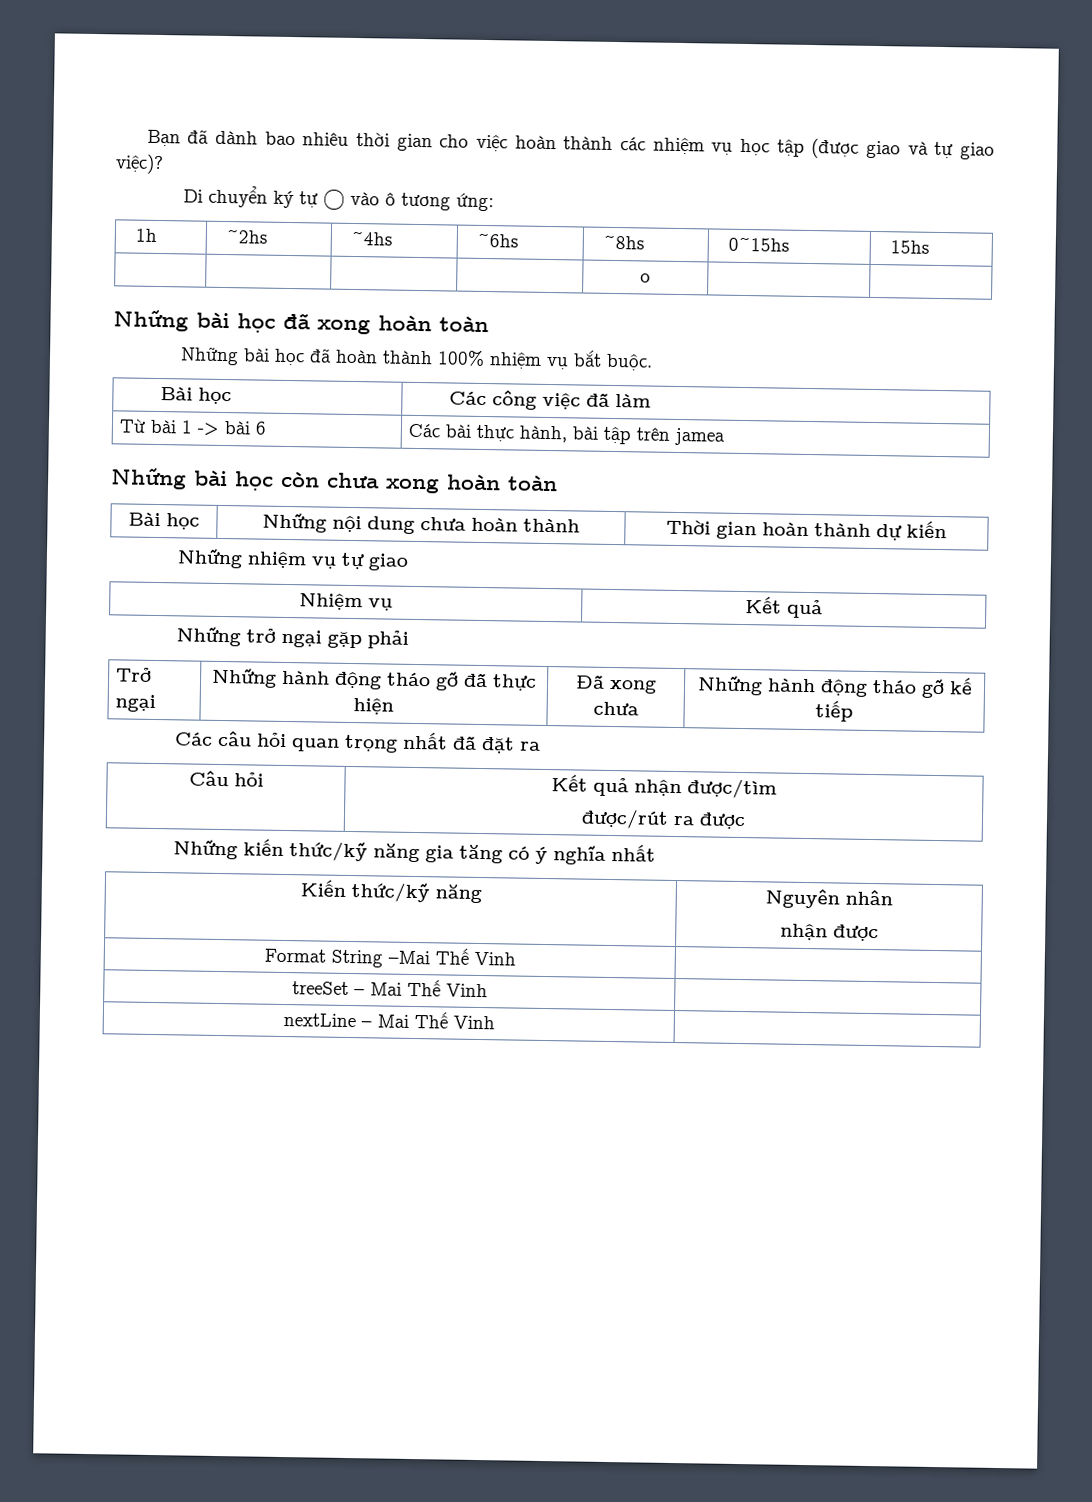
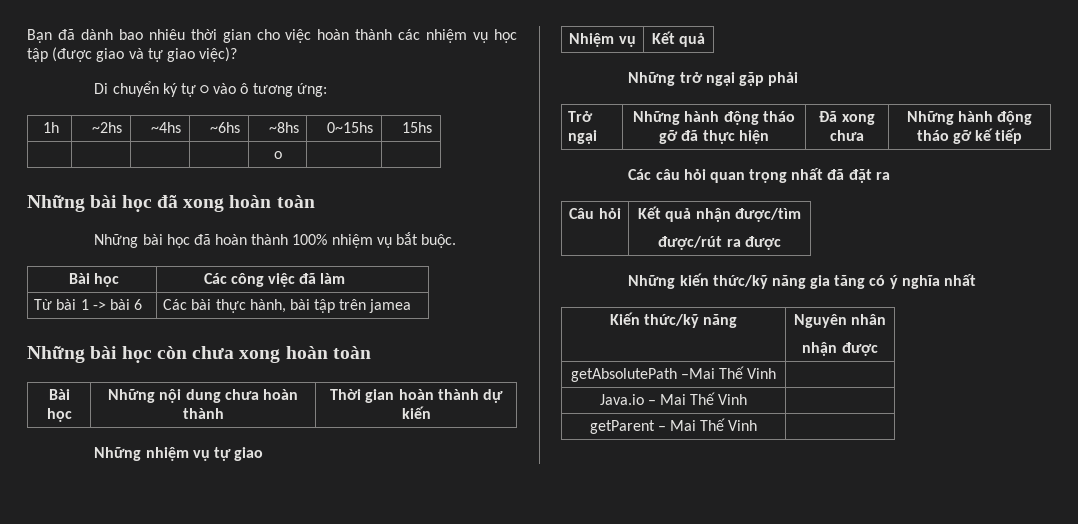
[263,948,383,968] Format String -> [570,368,677,382] getAbsolutePath
[291,981,349,995] treeSet -> [599,394,644,405] Java.io
[282,1012,356,1028] nextLine -> [589,420,655,434] getParent

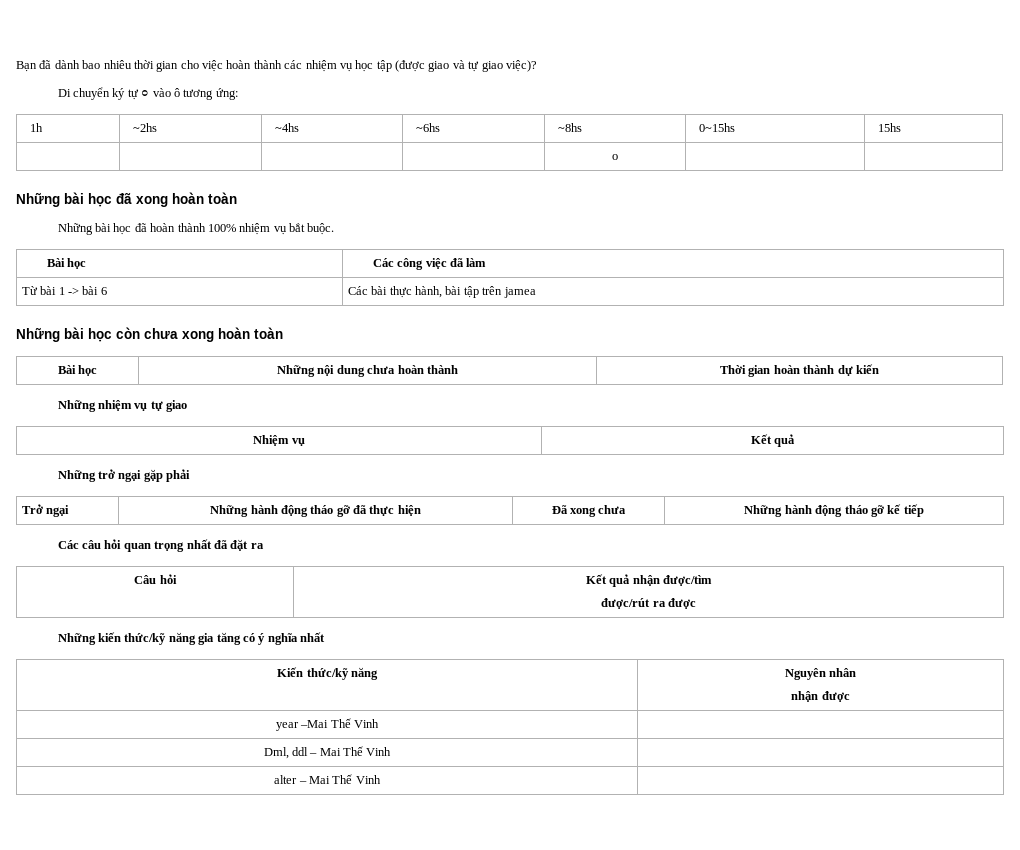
[570,368,677,382] getAbsolutePath -> [275,722,299,731] year
[599,394,644,405] Java.io -> [263,747,308,759] Dml, ddl
[589,420,655,434] getParent -> [274,775,298,784] alter

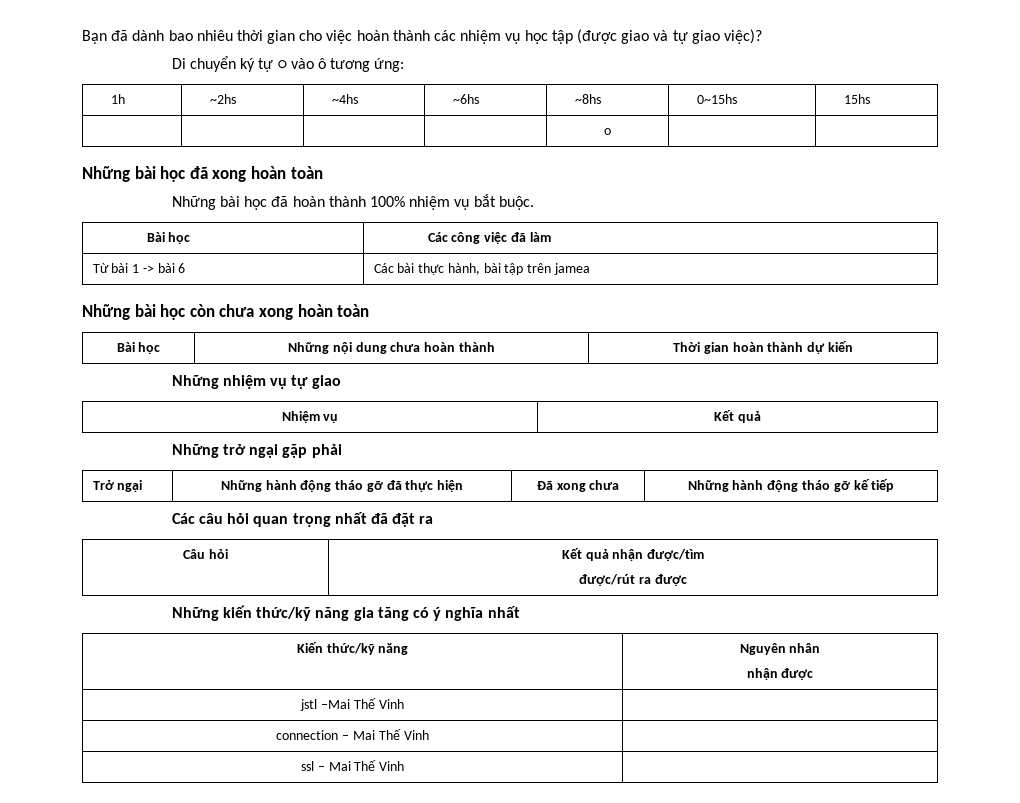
[275,722,299,731] year -> [300,699,318,711] jstl
[263,747,308,759] Dml, ddl -> [276,730,339,740] connection
[274,775,298,784] alter -> [300,761,314,771] ssl

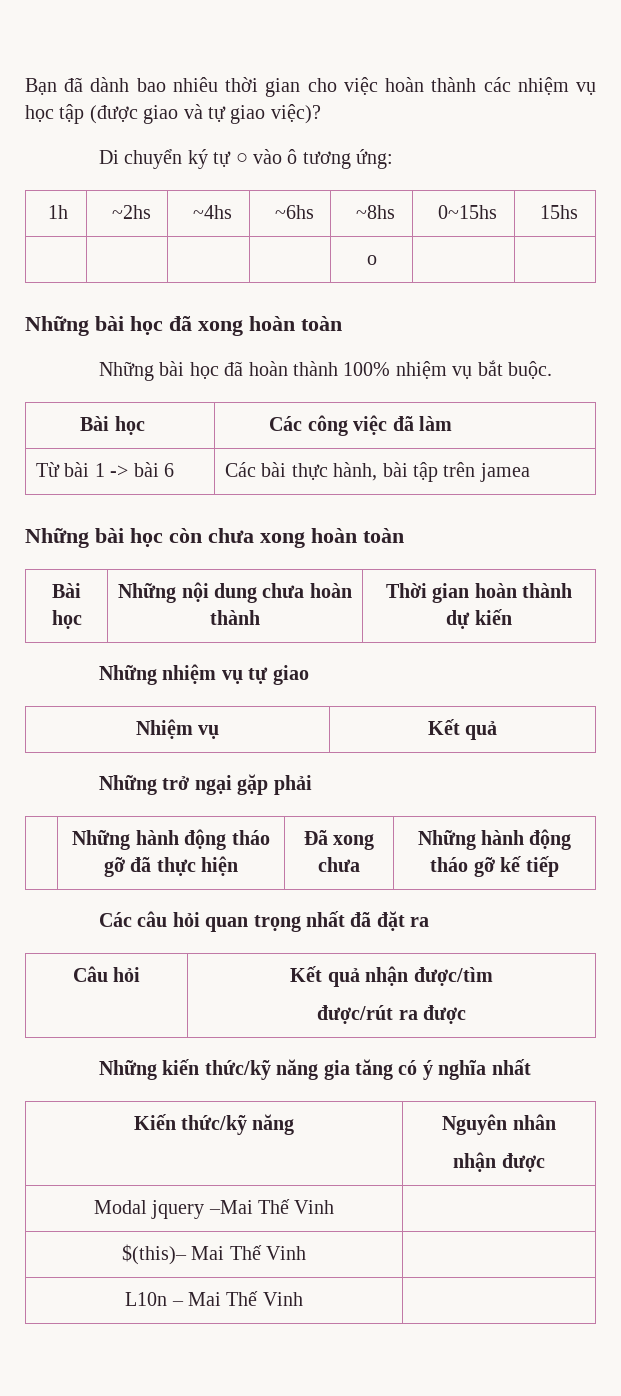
[92,480,143,492] Trở ngại -> (312, 785) none
[300,699,318,711] jstl -> [93,1200,205,1219] Modal jquery
[276,729,429,740] [300,760,405,771] connection – Mai Thế Vinh | // ssl – Mai Thế Vinh | -> [121,1244,307,1265] [125,1291,303,1306] $(this)– Mai Thế Vinh | // L10n – Mai Thế Vinh |

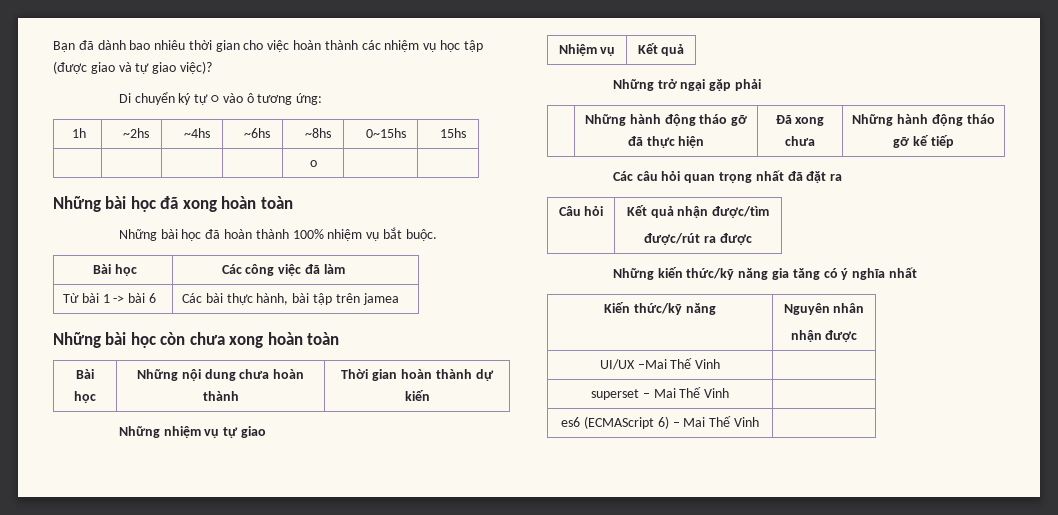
[93,1200,205,1219] Modal jquery -> [599,359,635,370] UI/UX
[121,1244,187,1265] $(this)– -> [590,389,650,400] superset –
[125,1292,168,1306] L10n -> [561,416,669,429] es6 (ECMAScript 6)

